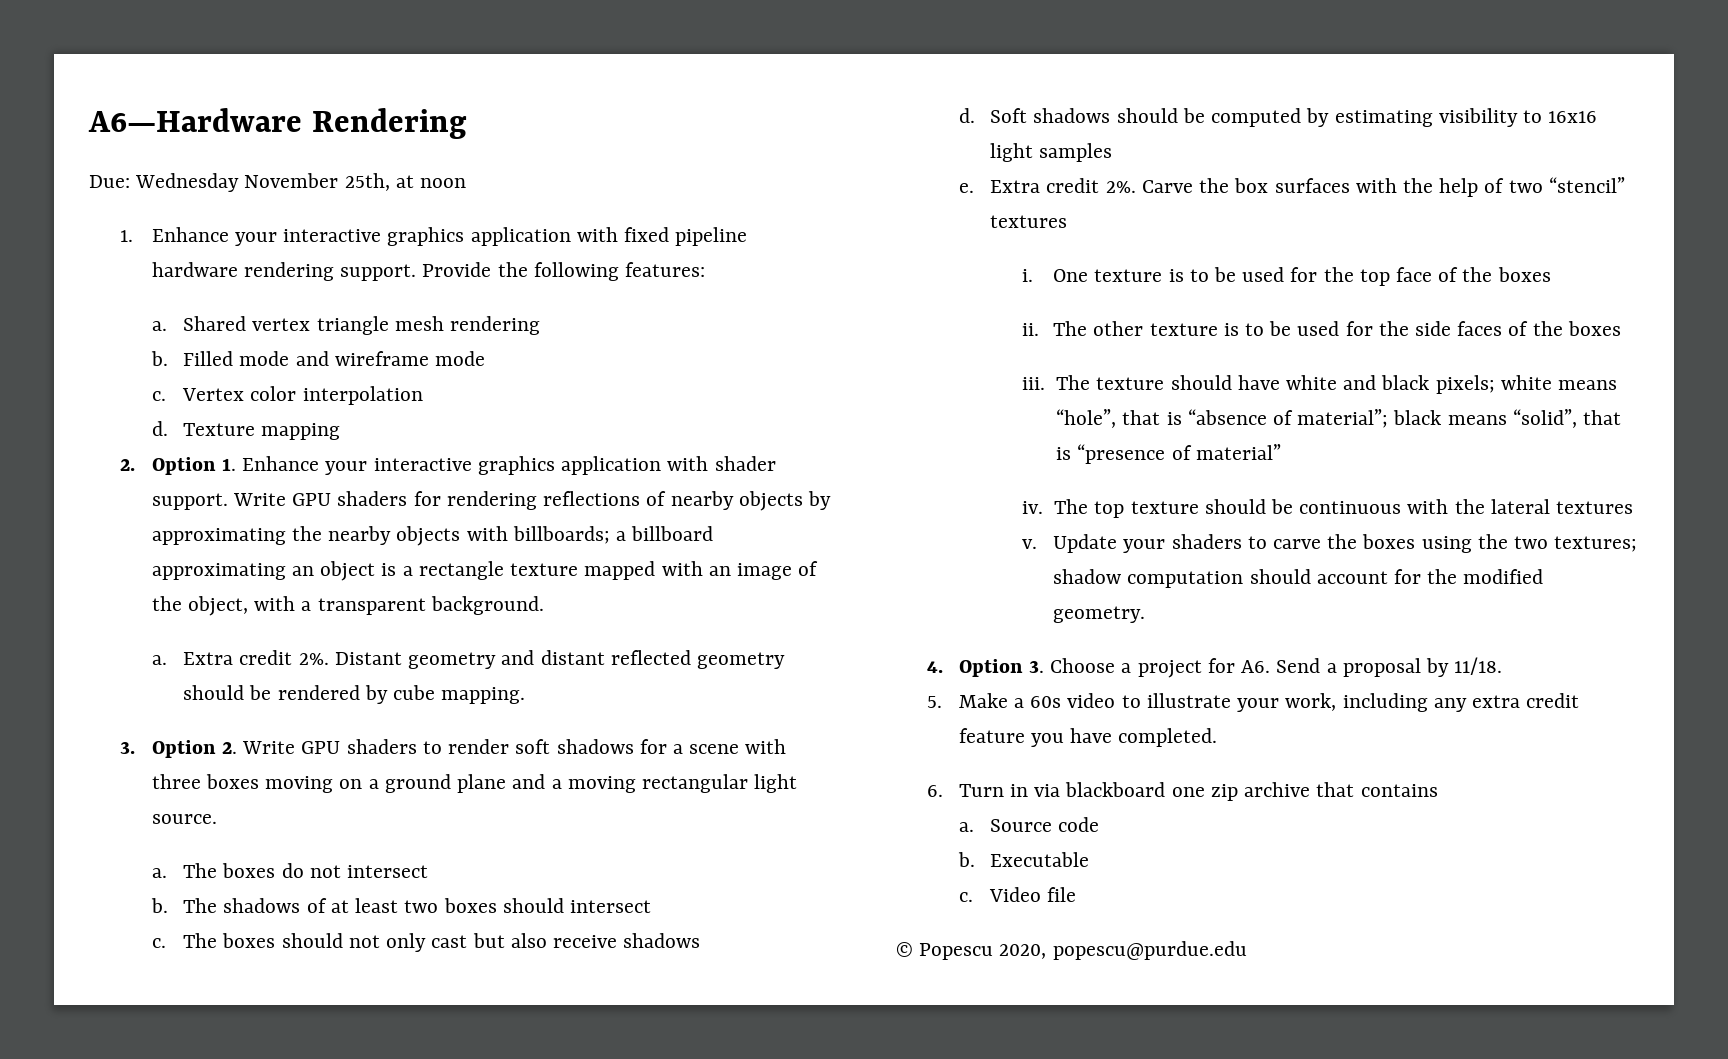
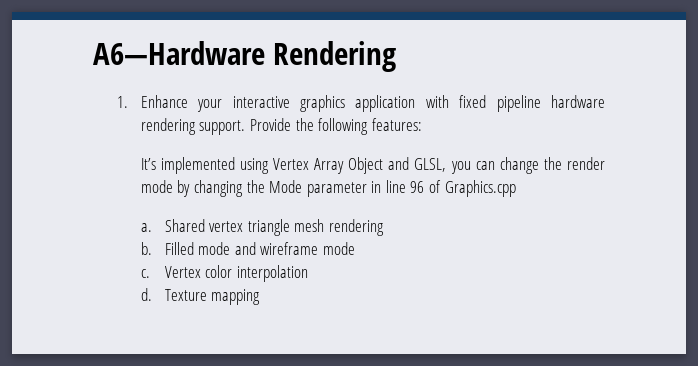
[89,173,467,192] // Due: Wednesday November 25th, at noon -> (397, 56) none
(706, 269) none -> [140,157,606,174] [140,180,516,197] // It’s implemented using Vertex Array Object and GLSL, you can change the render mode by changing the Mode parameter in line 96 of Graphics.cpp
[120,456,776,475] [151,491,831,511] [151,526,714,546] [151,561,819,581] [151,596,544,616] [151,650,785,669] [183,685,526,704] [120,739,787,758] [151,774,798,793] [151,814,217,824] [151,863,429,878] [150,898,651,913] [151,933,701,952] [958,108,1598,127] [990,143,1113,162] [958,177,1625,197] [990,215,1068,228] [1021,267,1551,286] [1021,321,1621,336] [1021,375,1618,394] [1056,409,1622,428] [1056,444,1281,464] [1021,499,1634,518] [1021,534,1638,553] [1053,569,1544,588] [1053,606,1146,623] [927,657,1503,678] [927,693,1580,712] [958,728,1218,747] [927,782,1438,801] [958,817,1100,832] [957,852,1090,867] [958,887,1077,902] [896,941,1247,960] // 2. Option 1. Enhance your interactive graphics application with shader support. Write GPU shaders for rendering reflections of nearby objects by approximating the nearby objects with billboards; a billboard approximating an object is a rectangle texture mapped with an image of the object, with a transparent background. // a. Extra credit 2%. Distant geometry and distant reflected geometry should be rendered by cube mapping. // 3. Option 2. Write GPU shaders to render soft shadows for a scene with three boxes moving on a ground plane and a moving rectangular light source. // a. The boxes do not intersect // b. The shadows of at least two boxes should intersect // c. The boxes should not only cast but also receive shadows // d. Soft shadows should be computed by estimating visibility to 16x16 light samples // e. Extra credit 2%. Carve the box surfaces with the help of two “stencil” textures // i. One texture is to be used for the top face of the boxes // ii. The other texture is to be used for the side faces of the boxes // iii. The texture should have white and black pixels; white means “hole”, that is “absence of material”; black means “solid”, that is “presence of material” // iv. The top texture should be continuous with the lateral textures // v. Update your shaders to carve the boxes using the two textures; shadow computation should account for the modified geometry. // 4. Option 3. Choose a project for A6. Send a proposal by 11/18. // 5. Make a 60s video to illustrate your work, including any extra credit feature you have completed. // 6. Turn in via blackboard one zip archive that contains // a. Source code // b. Executable // c. Video file // © Popescu 2020, popescu@purdue.edu -> (261, 297) none

